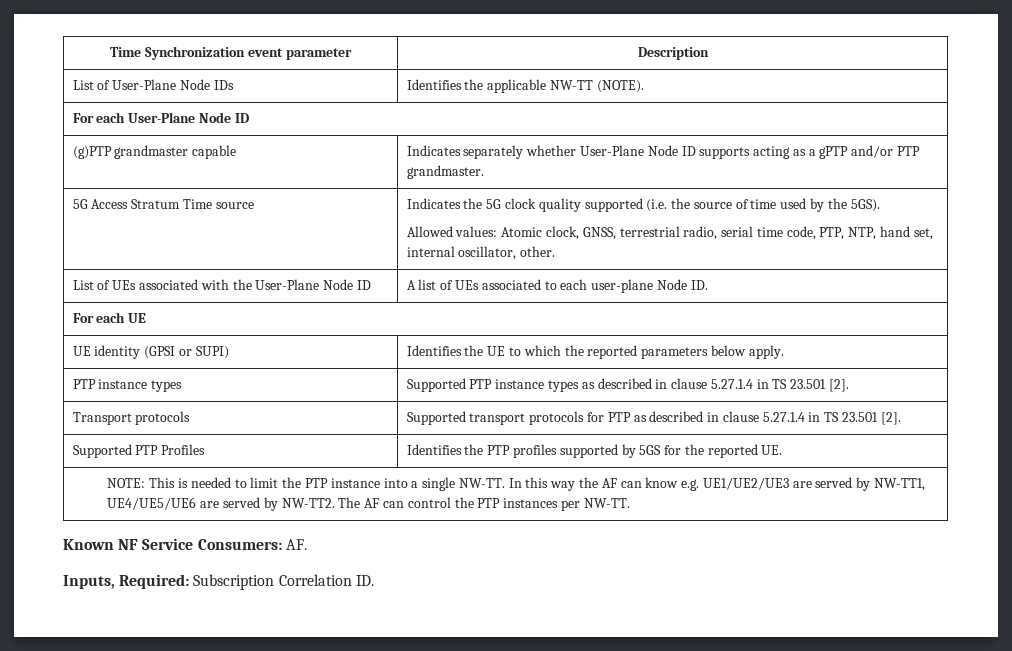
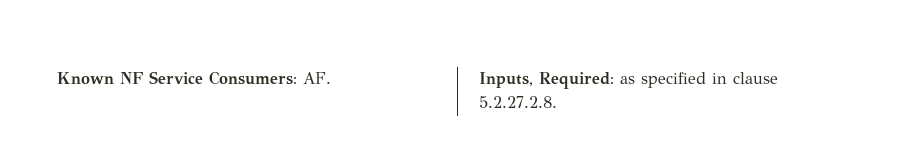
[110,46,352,60] [637,47,709,60] [72,79,234,90] [406,79,644,93] [72,112,249,123] [72,145,237,159] [406,145,920,159] [406,165,484,179] [72,199,254,209] [406,198,880,212] [406,226,933,240] [406,246,556,260] [72,279,371,290] [406,279,708,293] [72,312,147,323] [72,345,229,359] [406,345,784,359] [72,379,183,392] [406,378,849,392] [72,411,191,425] [406,411,901,425] [72,444,206,458] [406,444,783,458] [107,477,925,491] [107,497,630,511] Time Synchronization event parameter | Description // List of User-Plane Node IDs | Identifies the applicable NW-TT (NOTE). // For each User-Plane Node ID // (g)PTP grandmaster capable | Indicates separately whether User-Plane Node ID supports acting as a gPTP and/or PTP grandmaster. // 5G Access Stratum Time source | Indicates the 5G clock quality supported (i.e. the source of time used by the 5GS). // Allowed values: Atomic clock, GNSS, terrestrial radio, serial time code, PTP, NTP, hand set, internal oscillator, other. // List of UEs associated with the User-Plane Node ID | A list of UEs associated to each user-plane Node ID. // For each UE // UE identity (GPSI or SUPI) | Identifies the UE to which the reported parameters below apply. // PTP instance types | Supported PTP instance types as described in clause 5.27.1.4 in TS 23.501 [2]. // Transport protocols | Supported transport protocols for PTP as described in clause 5.27.1.4 in TS 23.501 [2]. // Supported PTP Profiles | Identifies the PTP profiles supported by 5GS for the reported UE. // NOTE: This is needed to limit the PTP instance into a single NW-TT. In this way the AF can know e.g. UE1/UE2/UE3 are served by NW-TT1, UE4/UE5/UE6 are served by NW-TT2. The AF can control the PTP instances per NW-TT. // -> (57, 78) none
[193,574,374,590] Subscription Correlation ID. -> [620,72,778,88] [479,96,557,108] as specified in clause 5.2.27.2.8.

